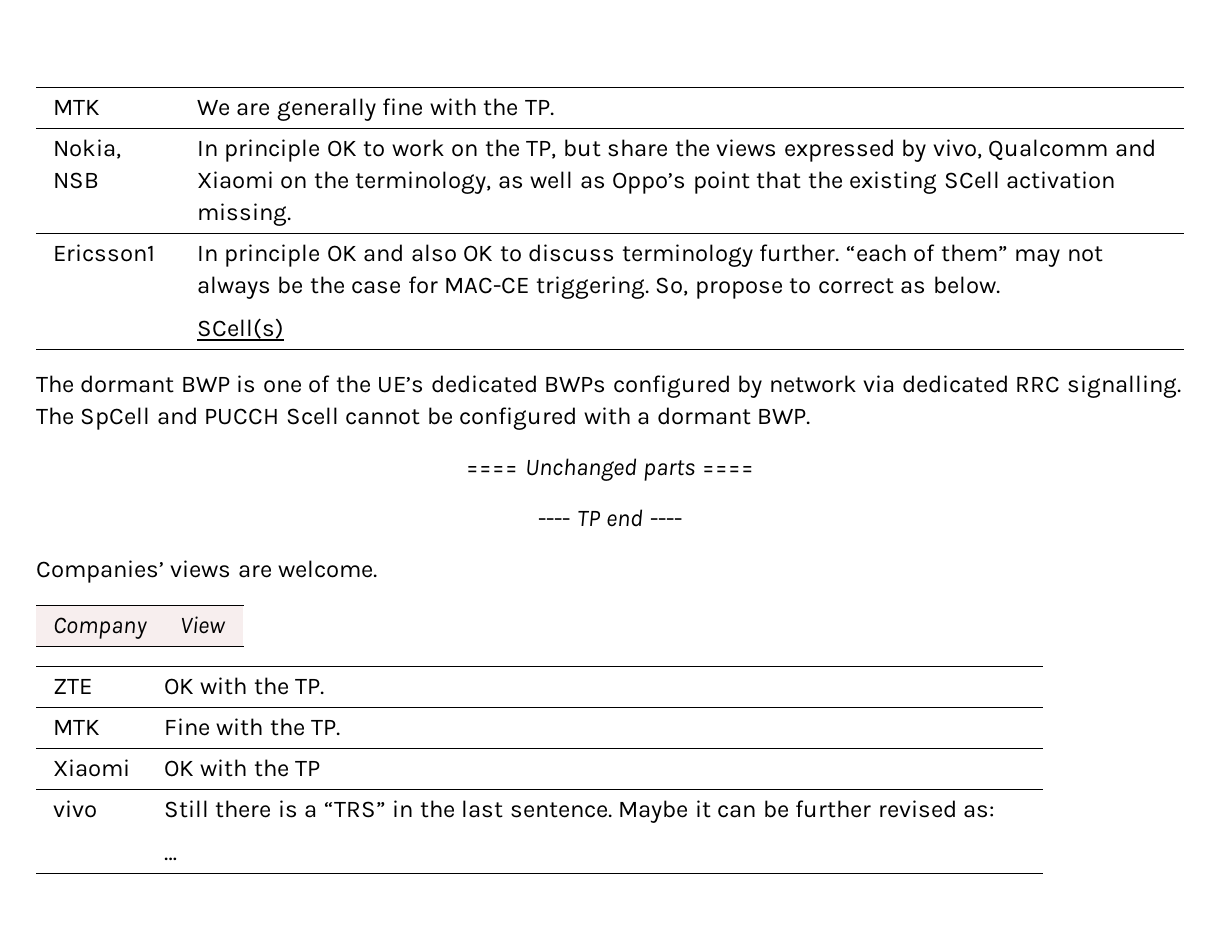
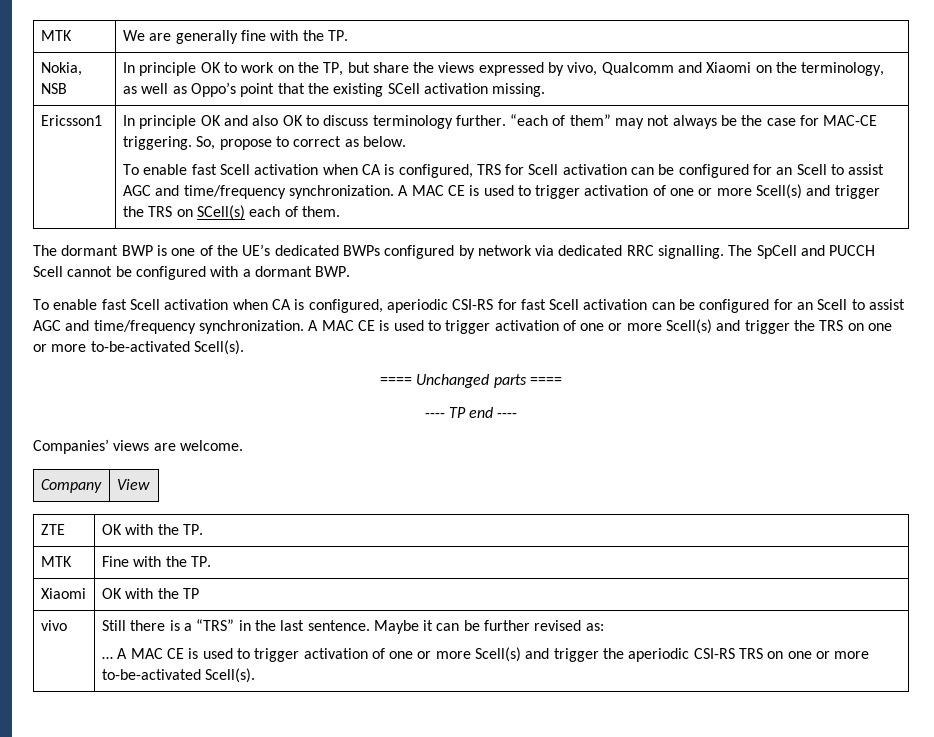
[196,318,284,339] SCell(s) -> [122,164,885,178] [122,184,880,199] [122,205,340,220] To enable fast Scell activation when CA is configured, TRS for Scell activation can be configured for an Scell to assist AGC and time/frequency synchronization. A MAC CE is used to trigger activation of one or more Scell(s) and trigger the TRS on SCell(s) each of them.
(811, 416) none -> [33,299,906,313] [33,319,893,334] [33,340,244,355] // To enable fast Scell activation when CA is configured, aperiodic CSI-RS for fast Scell activation can be configured for an Scell to assist AGC and time/frequency synchronization. A MAC CE is used to trigger activation of one or more Scell(s) and trigger the TRS on one or more to-be-activated Scell(s).
(177, 859) none -> [117,647,870,662] [101,668,256,683] A MAC CE is used to trigger activation of one or more Scell(s) and trigger the aperiodic CSI-RS TRS on one or more to-be-activated Scell(s).

